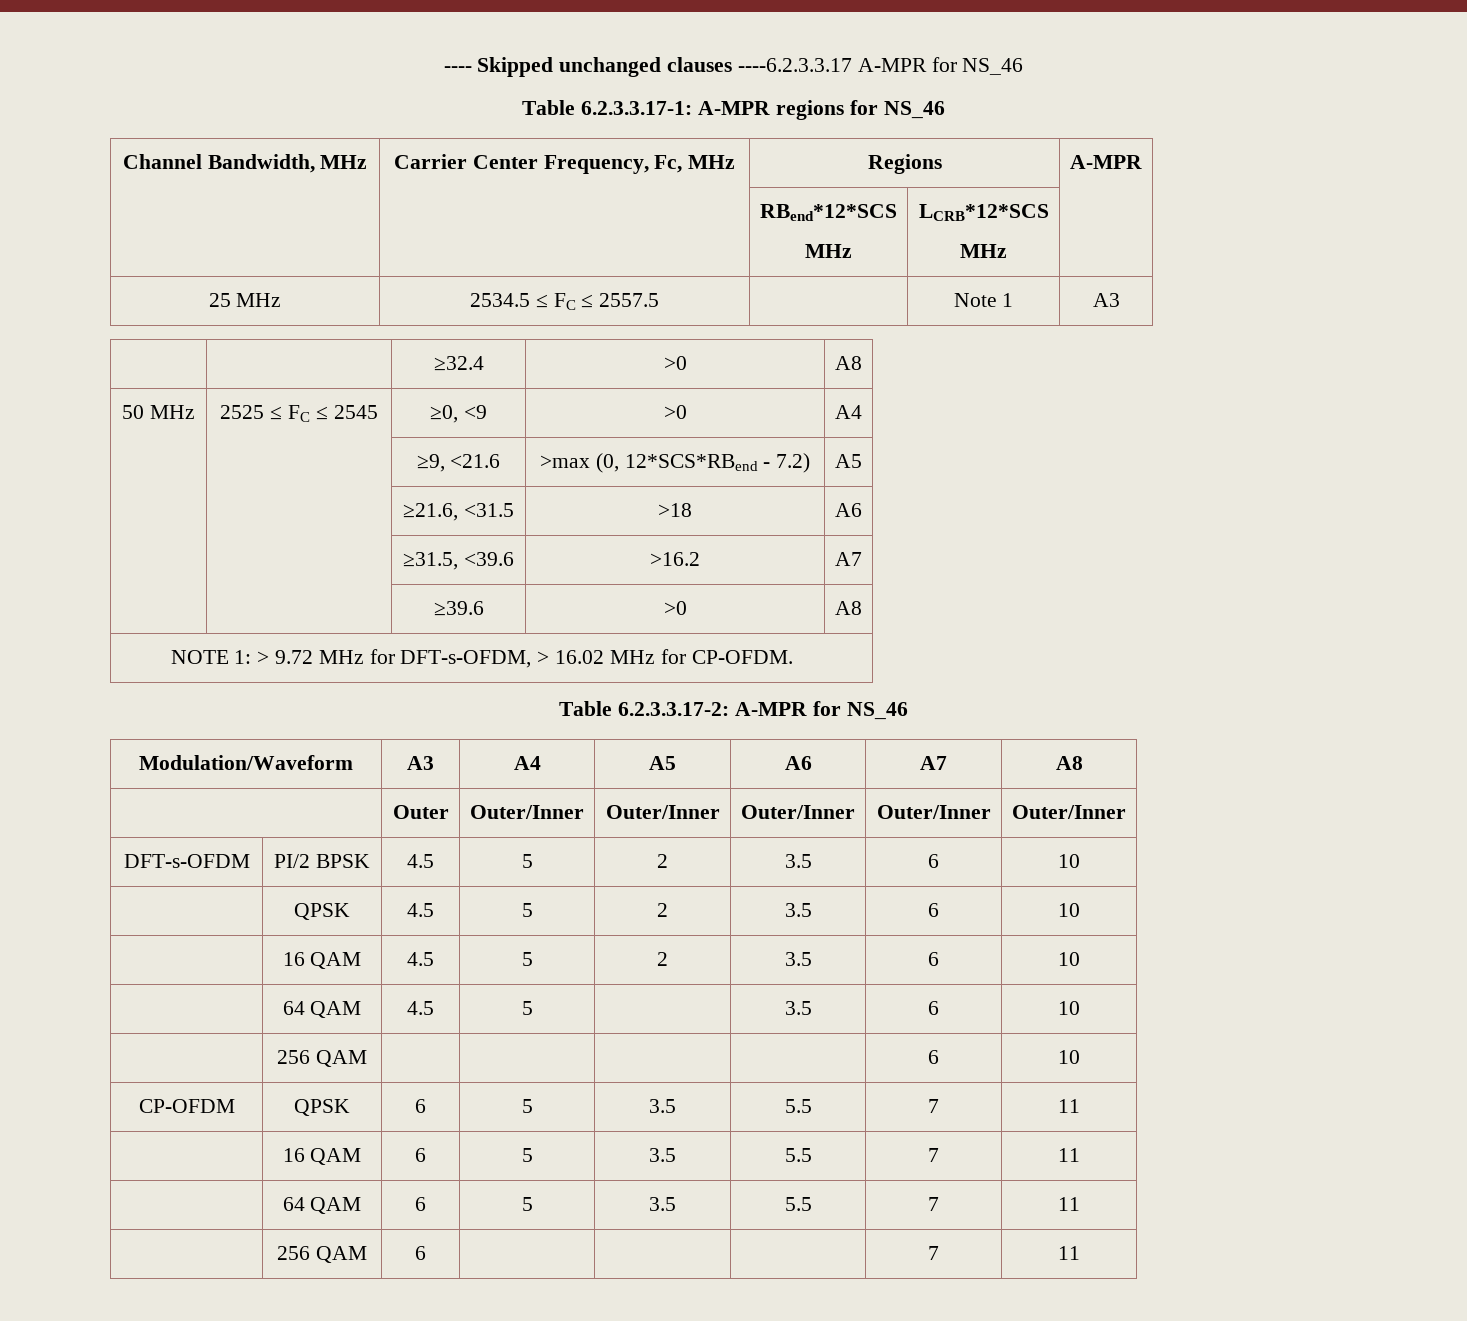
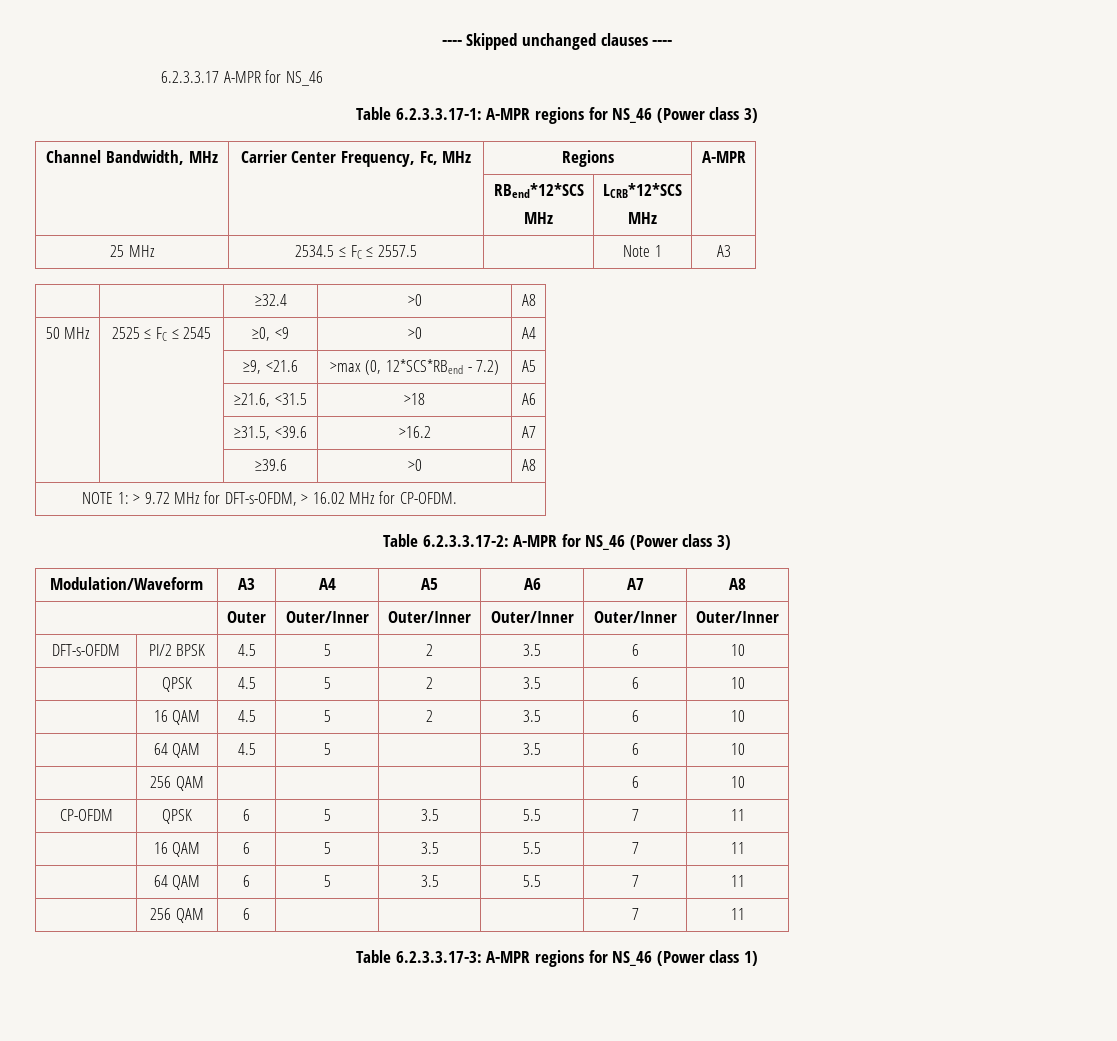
[737,58,852,72] ----6.2.3.3.17 -> [652,40,673,46] [161,71,220,83] ---- // 6.2.3.3.17
(945, 110) none -> [656,107,758,123] (Power class 3)
(908, 711) none -> [629,534,732,550] (Power class 3)
(1080, 1253) none -> [356,950,758,967] // Table 6.2.3.3.17-3: A-MPR regions for NS_46 (Power class 1)

